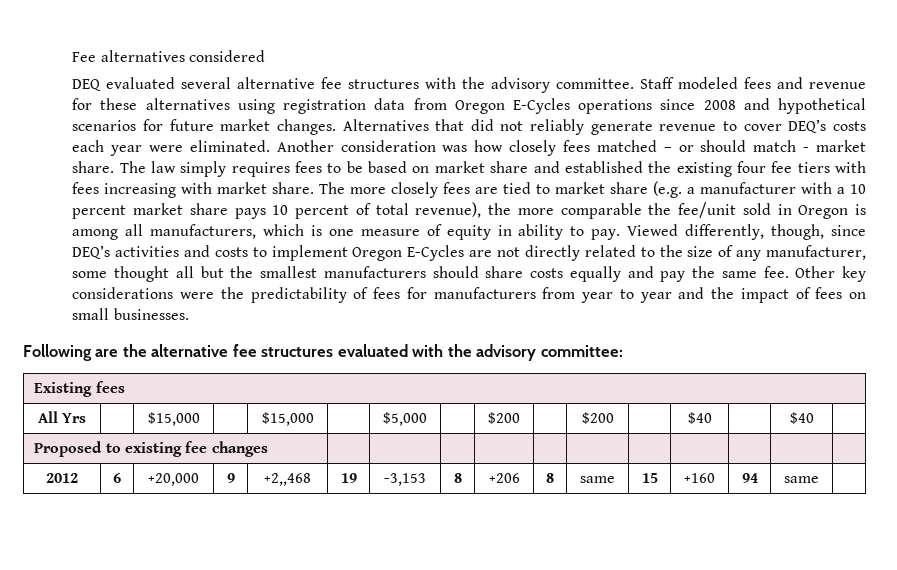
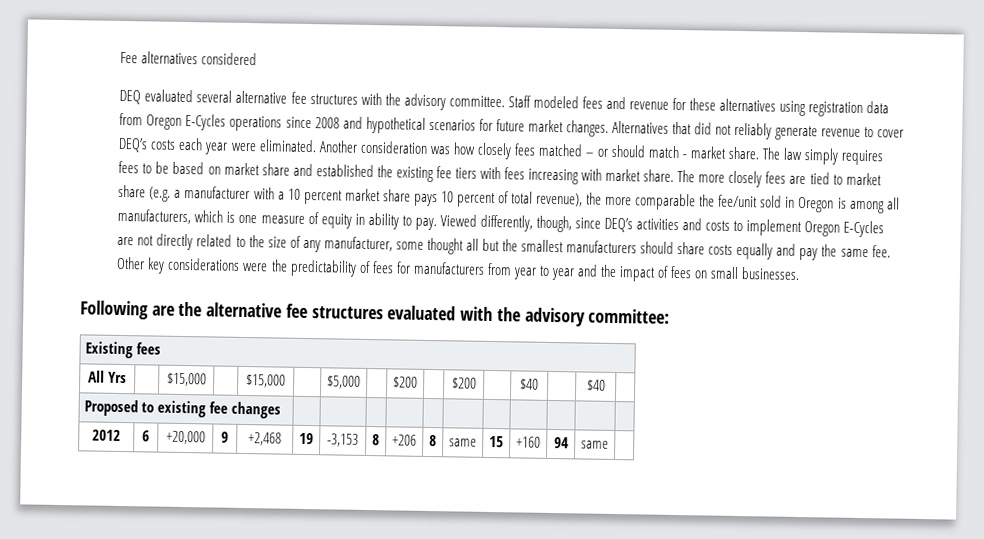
[736,161,766,173] four -> (434, 174) none
[264,473,311,486] +2,,468 -> [248,432,282,446] +2,468

